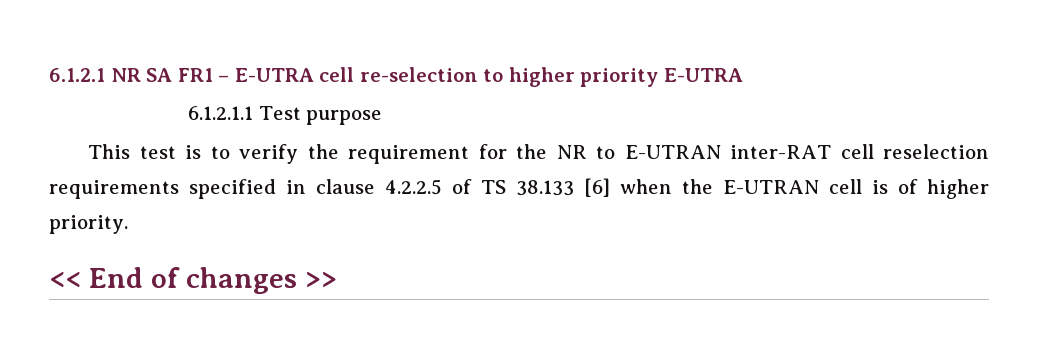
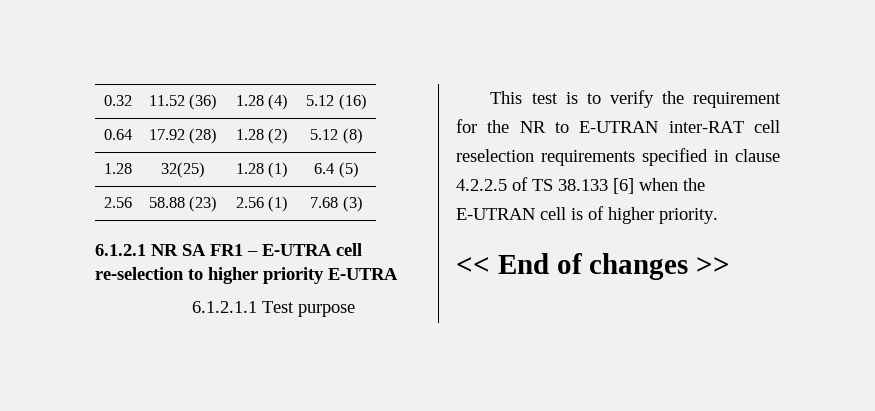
(49, 75) none -> [103,95,132,106] [148,94,218,110] [235,94,289,110] [306,94,367,110] [103,129,132,140] [148,128,218,144] [235,128,289,144] [310,128,363,144] [103,163,132,174] [161,162,205,178] [235,162,289,178] [314,162,359,178] [103,197,132,208] [148,196,218,212] [235,196,289,212] [310,196,363,212] 0.32 | 11.52 (36) | 1.28 (4) | 5.12 (16) // 0.64 | 17.92 (28) | 1.28 (2) | 5.12 (8) // 1.28 | 32(25) | 1.28 (1) | 6.4 (5) // 2.56 | 58.88 (23) | 2.56 (1) | 7.68 (3) //

